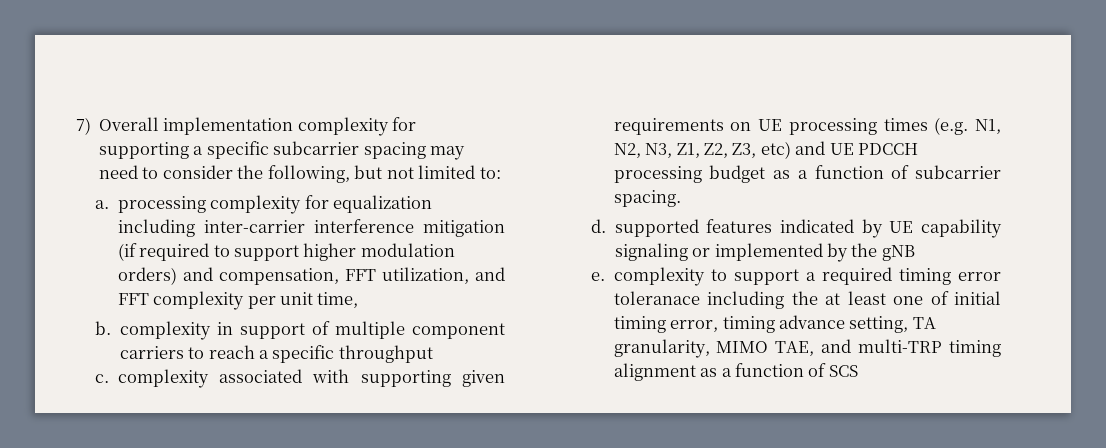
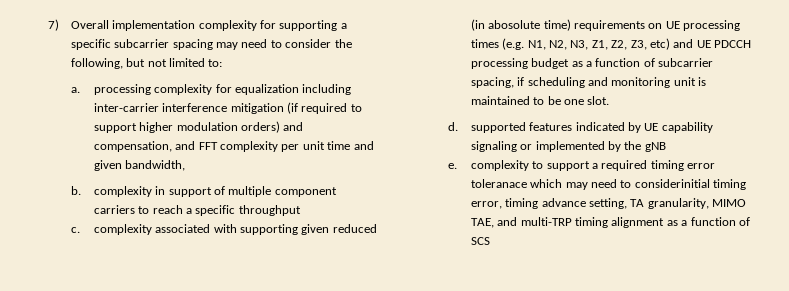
[344,267,469,284] FFT utilization, -> (172, 146) none
[317,292,359,308] time, -> [327,141,374,150] [93,160,186,171] time and given bandwidth,
(506, 378) none -> [332,224,377,233] [470,19,571,31] reduced (in abosolute time)
[613,190,681,207] spacing. -> [470,77,707,88] [470,96,610,105] spacing, if scheduling and monitoring unit is maintained to be one slot.
[707,291,1001,309] including the at least one of initial -> [530,179,710,190] which may need to considerinitial

